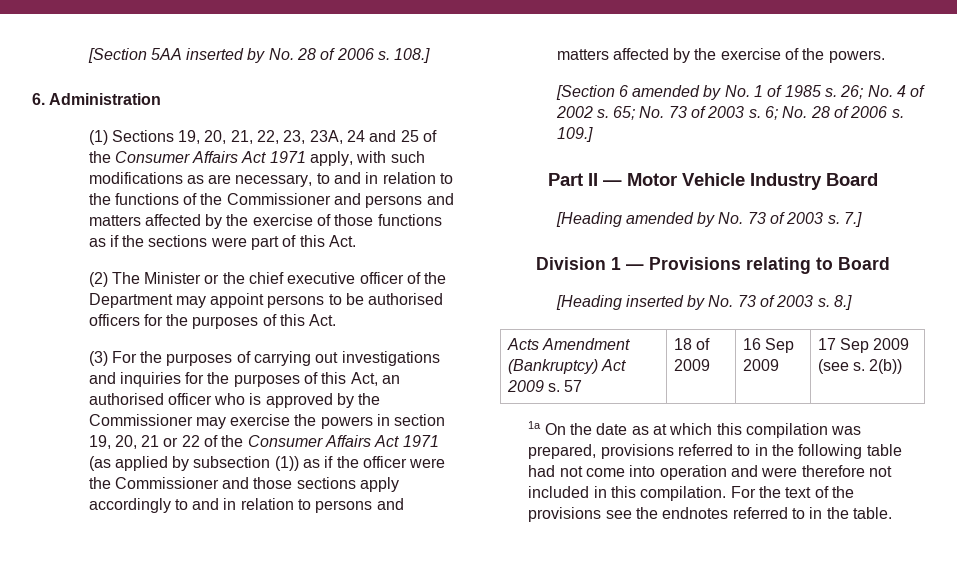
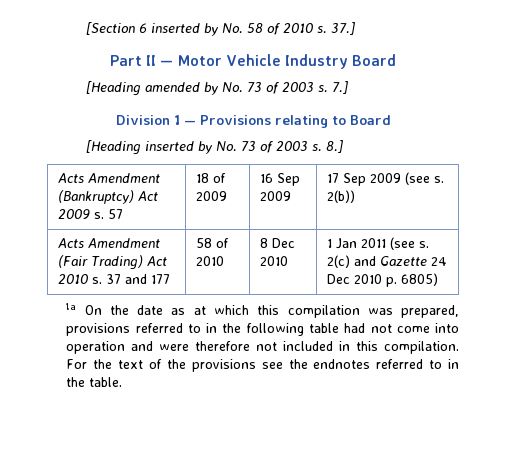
[87,48,431,63] [32,93,162,105] [88,130,438,145] [88,151,425,166] [88,172,454,187] [88,193,454,208] [88,214,442,229] [88,235,357,250] [88,272,447,287] [88,293,444,308] [88,314,337,329] [88,351,440,366] [88,372,401,387] [88,393,381,408] [88,414,446,429] [88,435,439,449] [88,456,446,471] [88,477,400,492] [88,498,404,513] [556,48,885,63] [555,85,926,100] [555,106,904,120] [556,127,593,142] [Section 5AA inserted by No. 28 of 2006 s. 108.] // 6. Administration // (1) Sections 19, 20, 21, 22, 23, 23A, 24 and 25 of the Consumer Affairs Act 1971 apply, with such modifications as are necessary, to and in relation to the functions of the Commissioner and persons and matters affected by the exercise of those functions as if the sections were part of this Act. // (2) The Minister or the chief executive officer of the Department may appoint persons to be authorised officers for the purposes of this Act. // (3) For the purposes of carrying out investigations and inquiries for the purposes of this Act, an authorised officer who is approved by the Commissioner may exercise the powers in section 19, 20, 21 or 22 of the Consumer Affairs Act 1971 (as applied by subsection (1)) as if the officer were the Commissioner and those sections apply accordingly to and in relation to persons and matters affected by the exercise of the powers. // [Section 6 amended by No. 1 of 1985 s. 26; No. 4 of 2002 s. 65; No. 73 of 2003 s. 6; No. 28 of 2006 s. 109.] -> [85,22,355,36] [Section 6 inserted by No. 58 of 2010 s. 37.]
(903, 366) none -> [57,238,160,248] [57,255,167,270] [57,274,170,284] [195,238,229,248] [195,256,224,266] [259,238,295,248] [259,256,288,266] [326,237,429,250] [326,255,447,268] [326,273,438,287] // Acts Amendment (Fair Trading) Act 2010 s. 37 and 177 | 58 of 2010 | 8 Dec 2010 | 1 Jan 2011 (see s. 2(c) and Gazette 24 Dec 2010 p. 6805)

